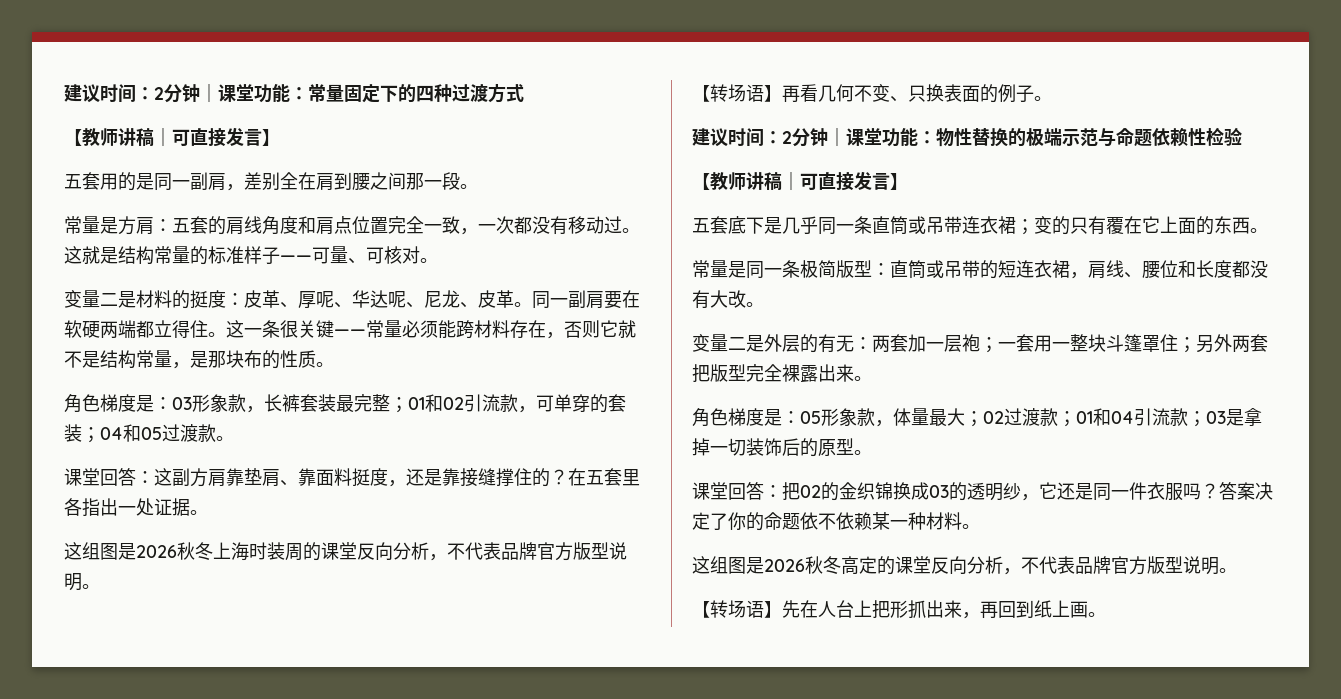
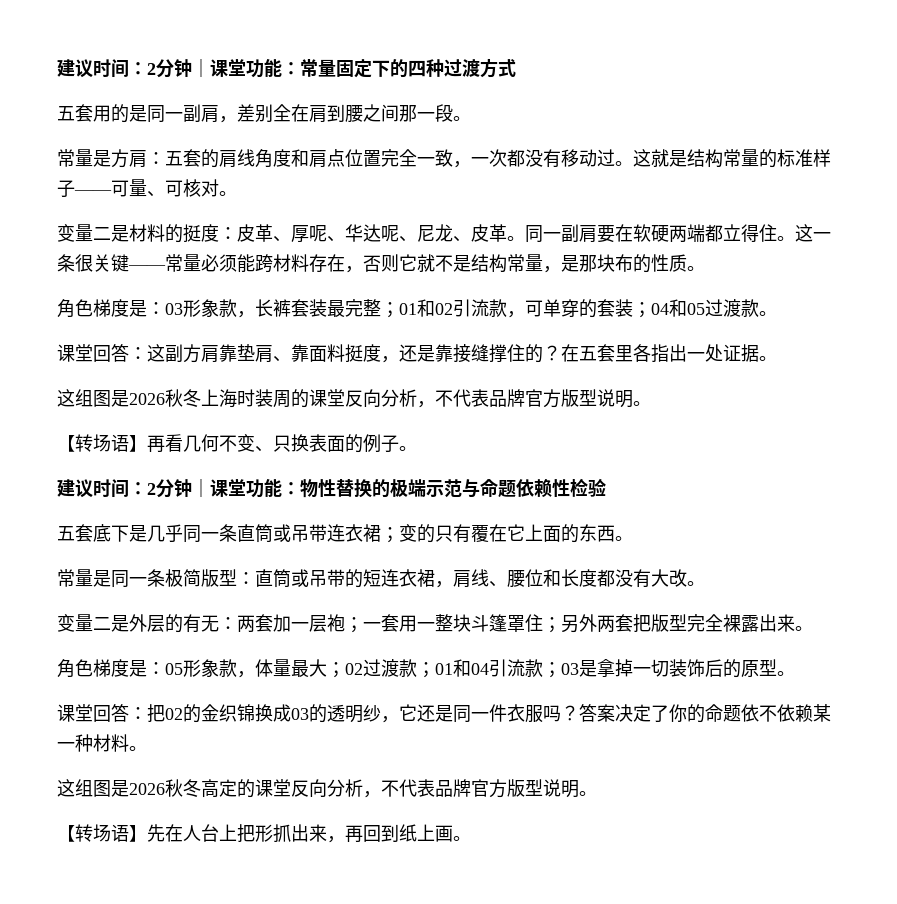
[64,127,280,147] // 【教师讲稿｜可直接发言】 -> (516, 68) none
[692,171,908,191] // 【教师讲稿｜可直接发言】 -> (606, 487) none

